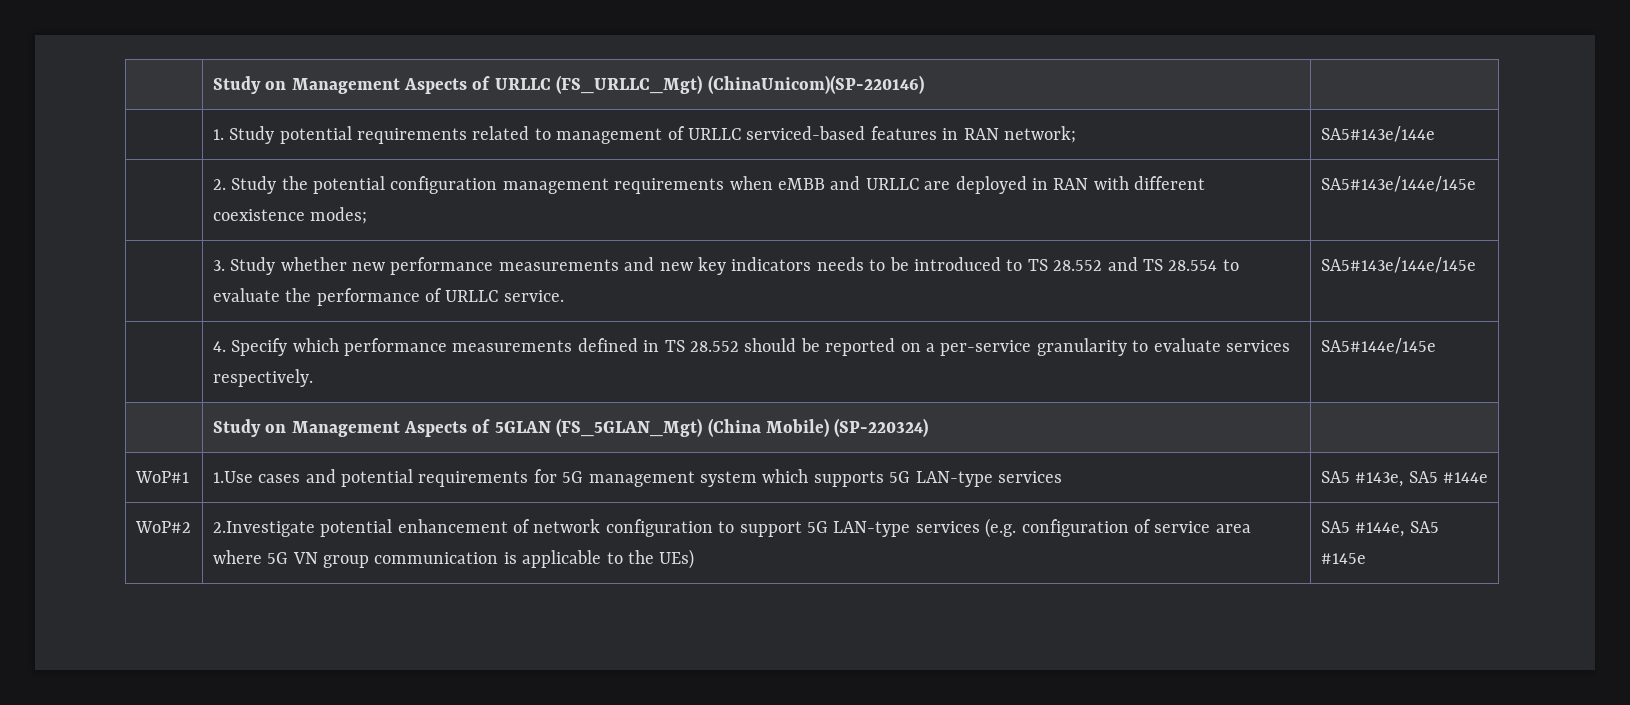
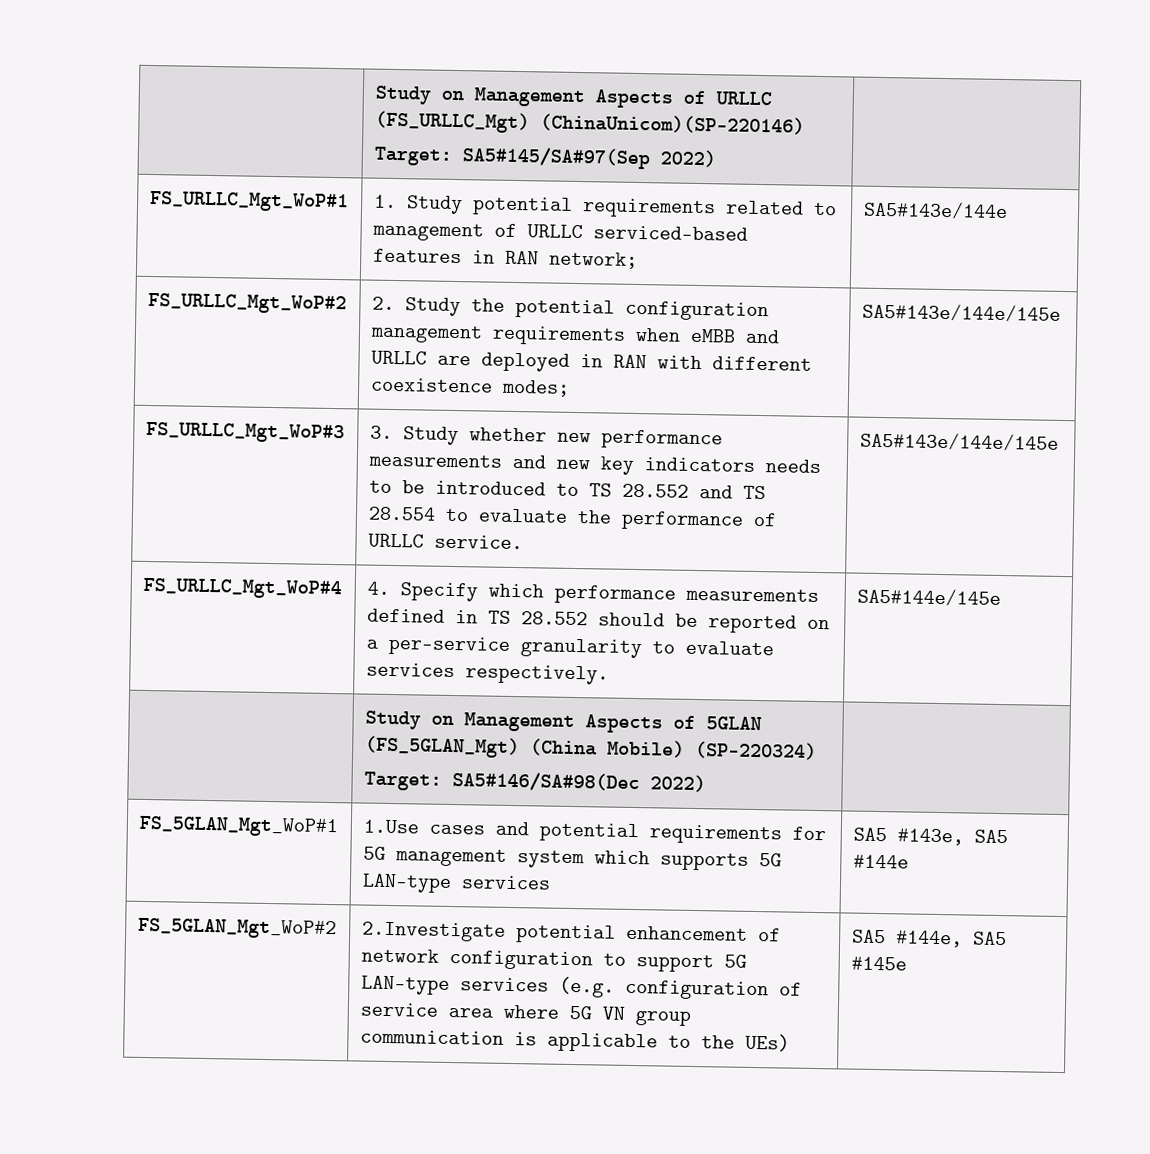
(924, 84) | // -> [373,146,717,170] [148,190,349,213] // Target: SA5#145/SA#97(Sep 2022) | // FS_URLLC_Mgt_WoP#1
(1435, 134) none -> [147,292,347,315] FS_URLLC_Mgt_WoP#2
(1476, 184) none -> [145,421,345,444] FS_URLLC_Mgt_WoP#3
(1476, 265) none -> [142,577,342,600] FS_URLLC_Mgt_WoP#4
[134,471,189,483] | // WoP#1 -> [363,771,706,793] [138,815,338,838] // Target: SA5#146/SA#98(Dec 2022) | // FS_5GLAN_Mgt_WoP#1
[134,521,191,533] WoP#2 -> [137,917,337,940] FS_5GLAN_Mgt_WoP#2

